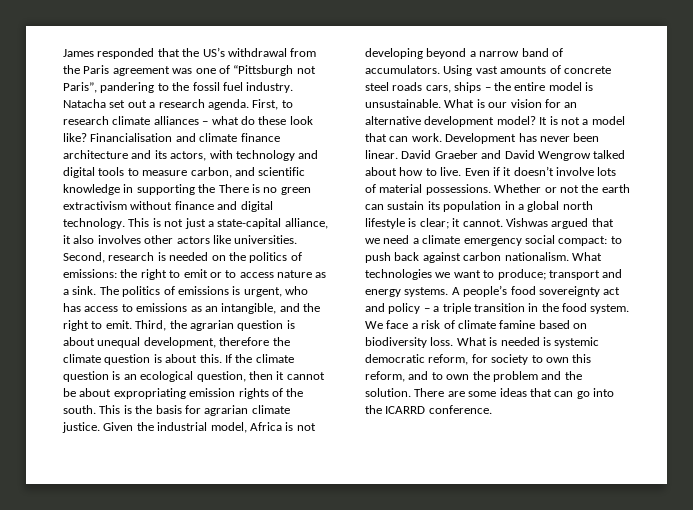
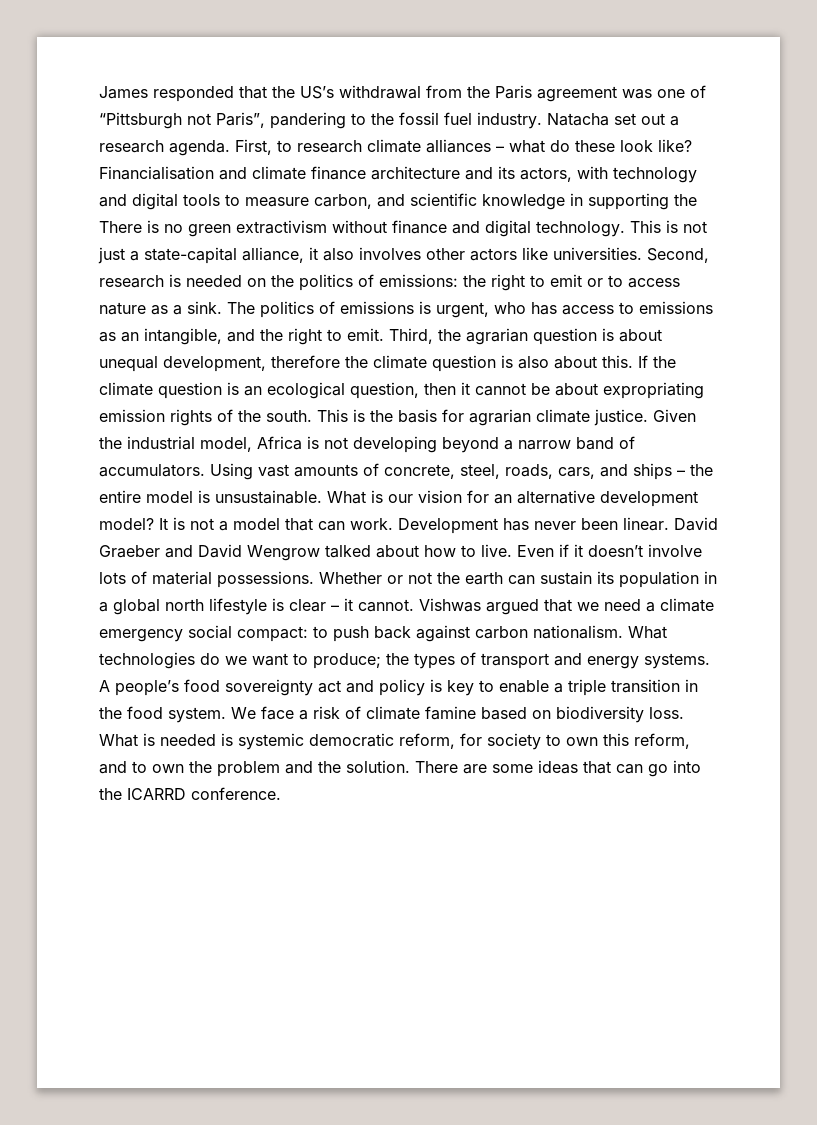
(162, 358) none -> [518,356,549,369] also
[563,66,611,74] [365,82,451,93] concrete steel roads cars, -> [384,464,628,479] concrete, steel, roads, cars, and
[419,218,449,229] clear; -> [289,599,339,612] clear –
(432, 274) none -> [200,653,220,665] do
(546, 274) none -> [386,652,476,669] the types of
[423,308,430,312] – -> [430,679,549,696] is key to enable

